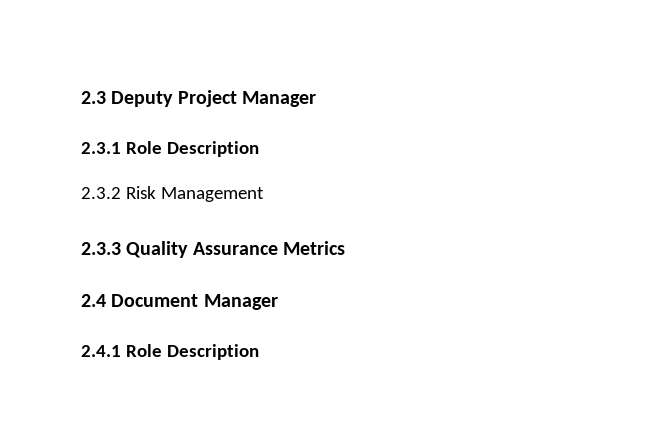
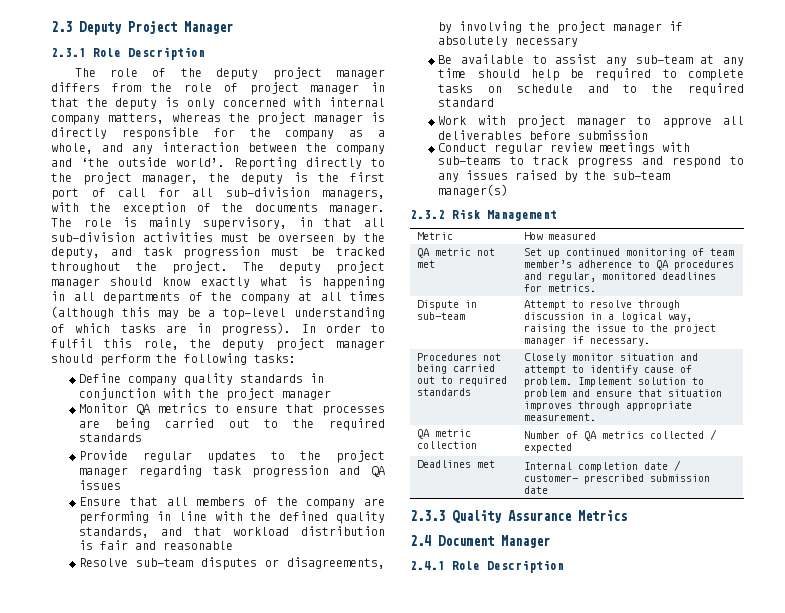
[81,186,264,202] 2.3.2 Risk Management -> [74,67,385,80] [51,82,386,95] [51,97,386,110] [51,112,385,125] [51,127,385,140] [51,142,385,155] [51,157,385,170] [51,172,386,185] [51,187,385,200] [51,202,385,215] [51,217,385,230] [51,232,385,244] [51,246,385,259] [51,261,385,274] [51,276,385,289] [51,291,385,304] [51,306,385,320] [51,322,385,336] [51,338,385,351] [51,353,296,366] [79,373,325,386] [79,388,332,401] [79,403,385,416] [79,418,386,431] [79,433,143,442] [79,450,385,463] [79,465,385,478] [79,480,122,490] [79,497,385,509] [79,511,385,524] [79,526,385,538] [79,540,234,550] [79,557,385,570] [438,21,684,34] [438,36,579,47] [438,54,744,66] [438,68,744,81] [438,83,744,96] [438,98,495,107] [438,115,744,128] [438,130,649,140] [438,142,691,154] [438,156,744,168] [438,170,671,182] [438,184,509,197] [410,209,557,221] [416,232,453,240] [523,232,596,240] [416,248,495,258] [416,260,435,268] [523,248,734,258] [523,260,734,270] [523,272,716,282] [523,284,596,292] [416,300,477,310] [416,312,465,320] [523,300,680,310] [523,312,692,322] [523,324,716,334] [523,336,650,346] [416,353,501,361] [416,364,495,374] [416,376,507,386] [416,388,471,396] [523,353,698,363] [523,365,692,375] [523,377,704,387] [523,389,722,399] [523,401,692,411] [523,413,596,421] [416,429,471,439] [416,441,477,449] [523,429,717,441] [523,443,572,453] [416,460,495,468] [523,460,681,472] [523,474,710,484] [523,486,548,494] The role of the deputy project manager differs from the role of project manager in that the deputy is only concerned with internal company matters, whereas the project manager is directly responsible for the company as a whole, and any interaction between the company and ‘the outside world’. Reporting directly to the project manager, the deputy is the first port of call for all sub-division managers, with the exception of the documents manager. The role is mainly supervisory, in that all sub-division activities must be overseen by the deputy, and task progression must be tracked throughout the project. The deputy project manager should know exactly what is happening in all departments of the company at all times (although this may be a top-level understanding of which tasks are in progress). In order to fulfil this role, the deputy project manager should perform the following tasks: // Define company quality standards in conjunction with the project manager // Monitor QA metrics to ensure that processes are being carried out to the required standards // Provide regular updates to the project manager regarding task progression and QA issues // Ensure that all members of the company are performing in line with the defined quality standards, and that workload distribution is fair and reasonable // Resolve sub-team disputes or disagreements, by involving the project manager if absolutely necessary // Be available to assist any sub-team at any time should help be required to complete tasks on schedule and to the required standard // Work with project manager to approve all deliverables before submission // Conduct regular review meetings with sub-teams to track progress and respond to any issues raised by the sub-team manager(s) // 2.3.2 Risk Management // Metric | How measured // QA metric not met | Set up continued monitoring of team member’s adherence to QA procedures and regular, monitored deadlines for metrics. // Dispute in sub-team | Attempt to resolve through discussion in a logical way, raising the issue to the project manager if necessary. // Procedures not being carried out to required standards | Closely monitor situation and attempt to identify cause of problem. Implement solution to problem and ensure that situation improves through appropriate measurement. // QA metric collection | Number of QA metrics collected / expected // Deadlines met | Internal completion date / customer- prescribed submission date

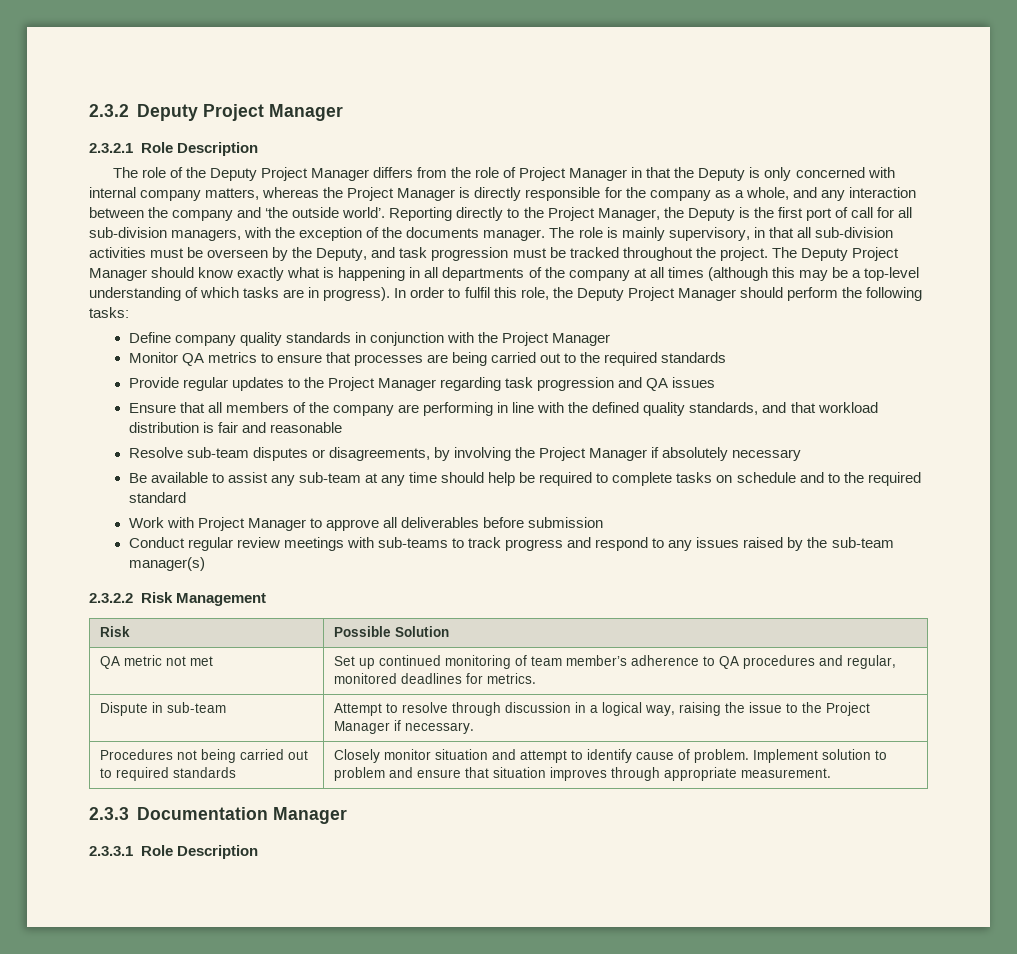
[51,21,72,32] 2.3 -> [89,104,129,117] 2.3.2
[51,48,86,57] 2.3.1 -> [89,143,133,153] 2.3.2.1
[216,67,385,80] deputy project manager -> [209,167,369,181] Deputy Project Manager
[249,82,360,95] project manager -> [519,167,628,181] Project Manager
[115,98,158,110] deputy -> [698,168,746,181] Deputy
[257,112,364,125] project manager -> [347,187,456,201] Project Manager
[82,172,283,185] project manager, the deputy -> [547,207,735,221] Project Manager, the Deputy
[51,247,100,259] deputy, -> [316,248,368,261] Deputy,
[279,261,385,274] [51,278,100,288] deputy project manager -> [800,247,899,261] [89,268,147,281] Deputy Project Manager
[222,338,385,351] deputy project manager -> [576,287,736,301] Deputy Project Manager
[226,388,332,401] project manager -> [502,332,611,346] Project Manager
[335,450,385,463] [79,467,129,477] project manager -> [327,377,436,391] Project Manager
[557,21,663,34] project manager -> [539,447,648,461] Project Manager
[516,115,627,128] project manager -> [197,517,306,531] Project Manager
[410,210,445,219] 2.3.2 -> [89,593,133,603] 2.3.2.2
[416,232,453,240] [523,232,596,240] Metric | How measured -> [100,626,131,637] [334,626,450,637] Risk | Possible Solution
[673,324,716,334] [523,337,566,346] project manager -> [826,702,871,716] [334,721,391,734] Project Manager
[416,429,471,439] [416,441,477,449] [523,429,717,441] [523,443,572,453] [416,460,495,468] [523,460,681,472] [523,474,710,484] [523,486,548,494] [410,510,627,523] [410,535,550,548] [410,561,445,570] // QA metric collection | Number of QA metrics collected / expected // Deadlines met | Internal completion date / customer- prescribed submission date // 2.3.3 Quality Assurance Metrics // 2.4 Document Manager // 2.4.1 -> [89,807,347,824] [89,846,133,856] // 2.3.3 Documentation Manager // 2.3.3.1

